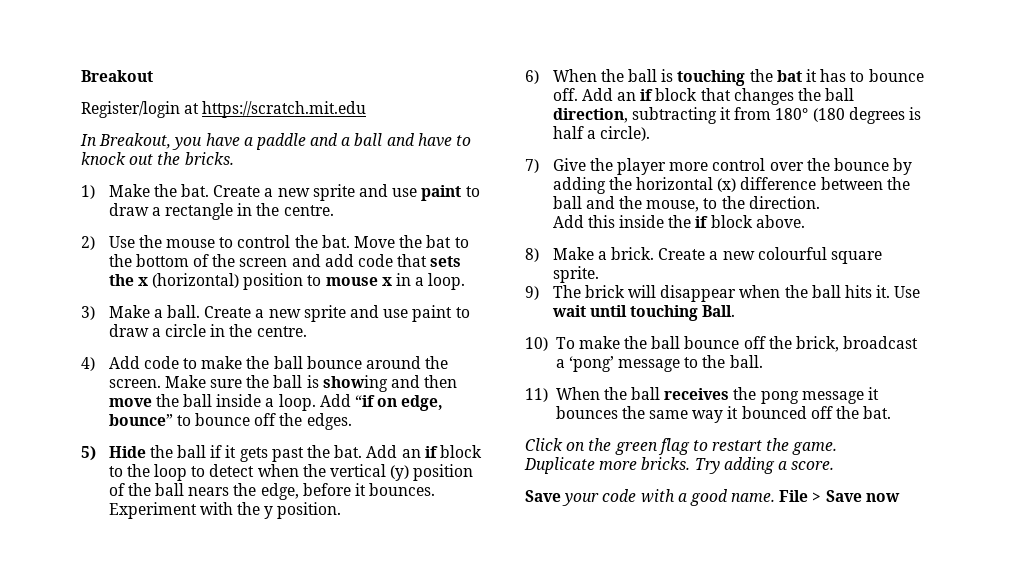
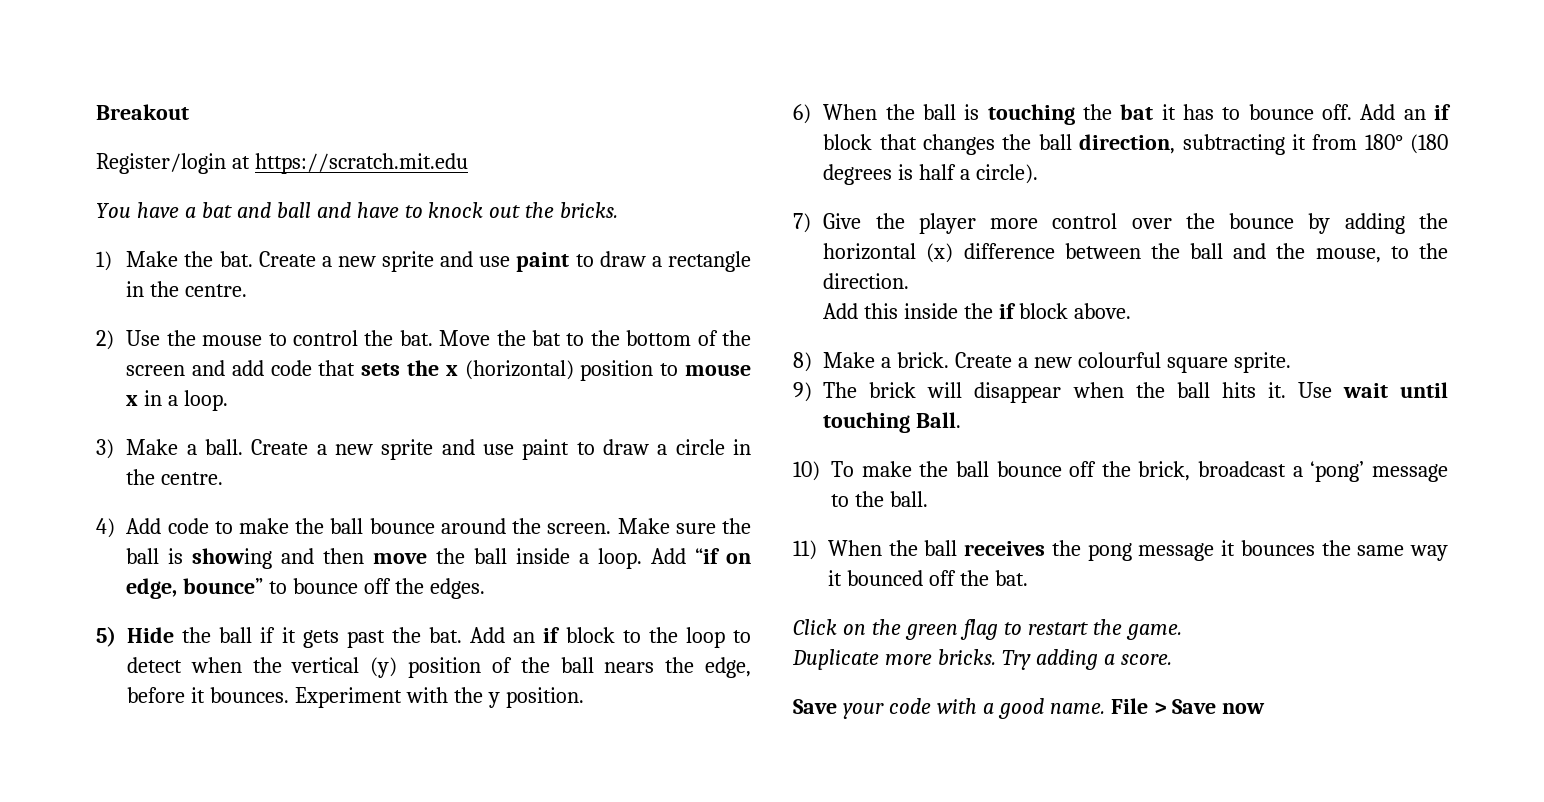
[80,133,351,150] In Breakout, you have a paddle and a -> [96,202,271,218] You have a bat and

